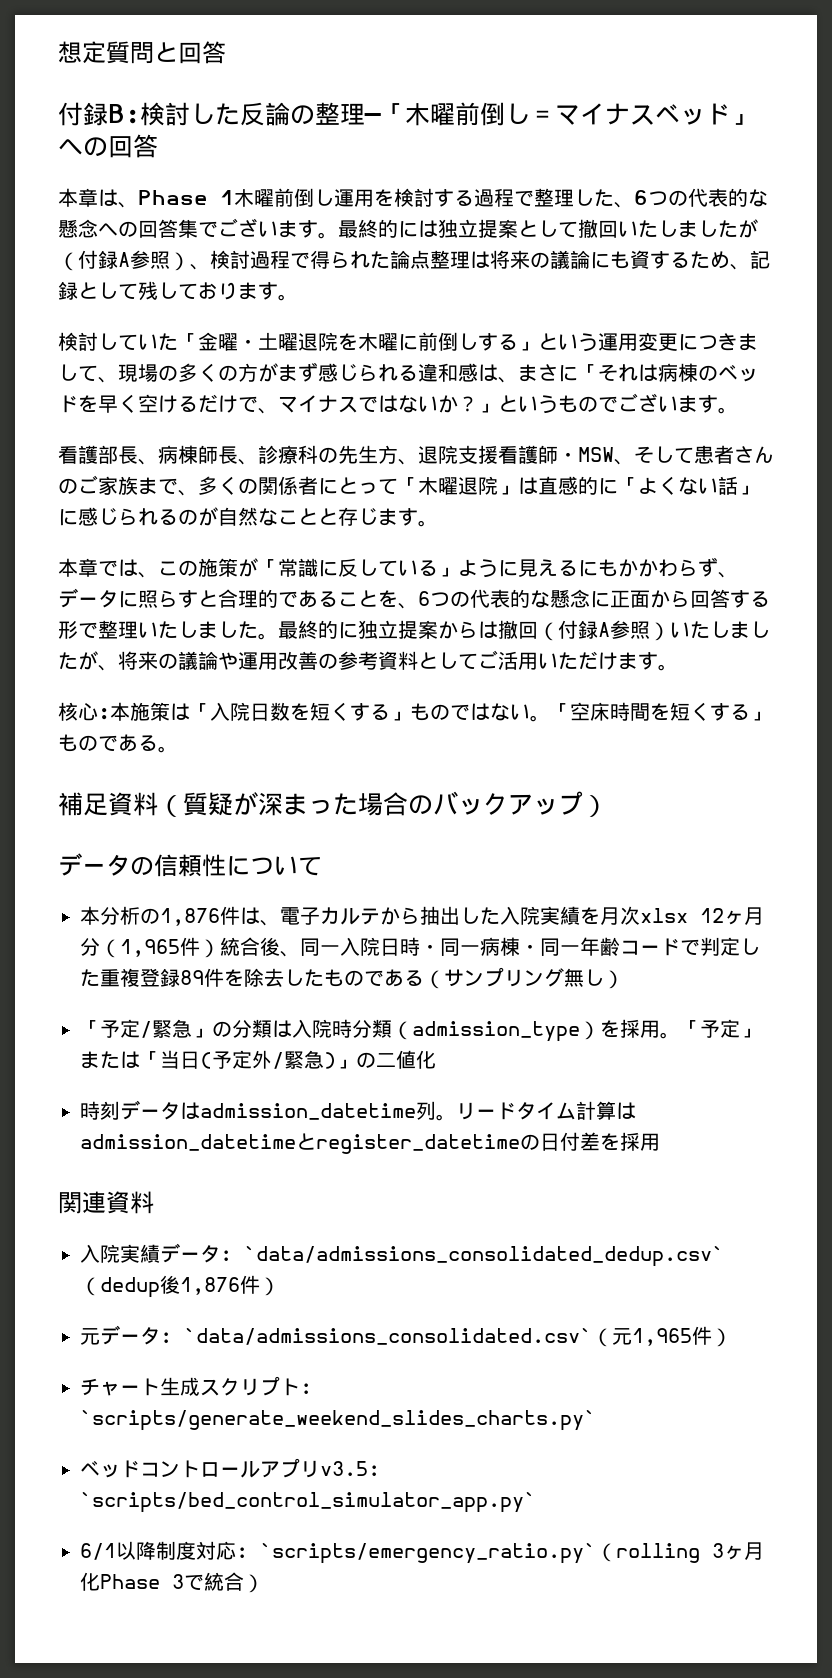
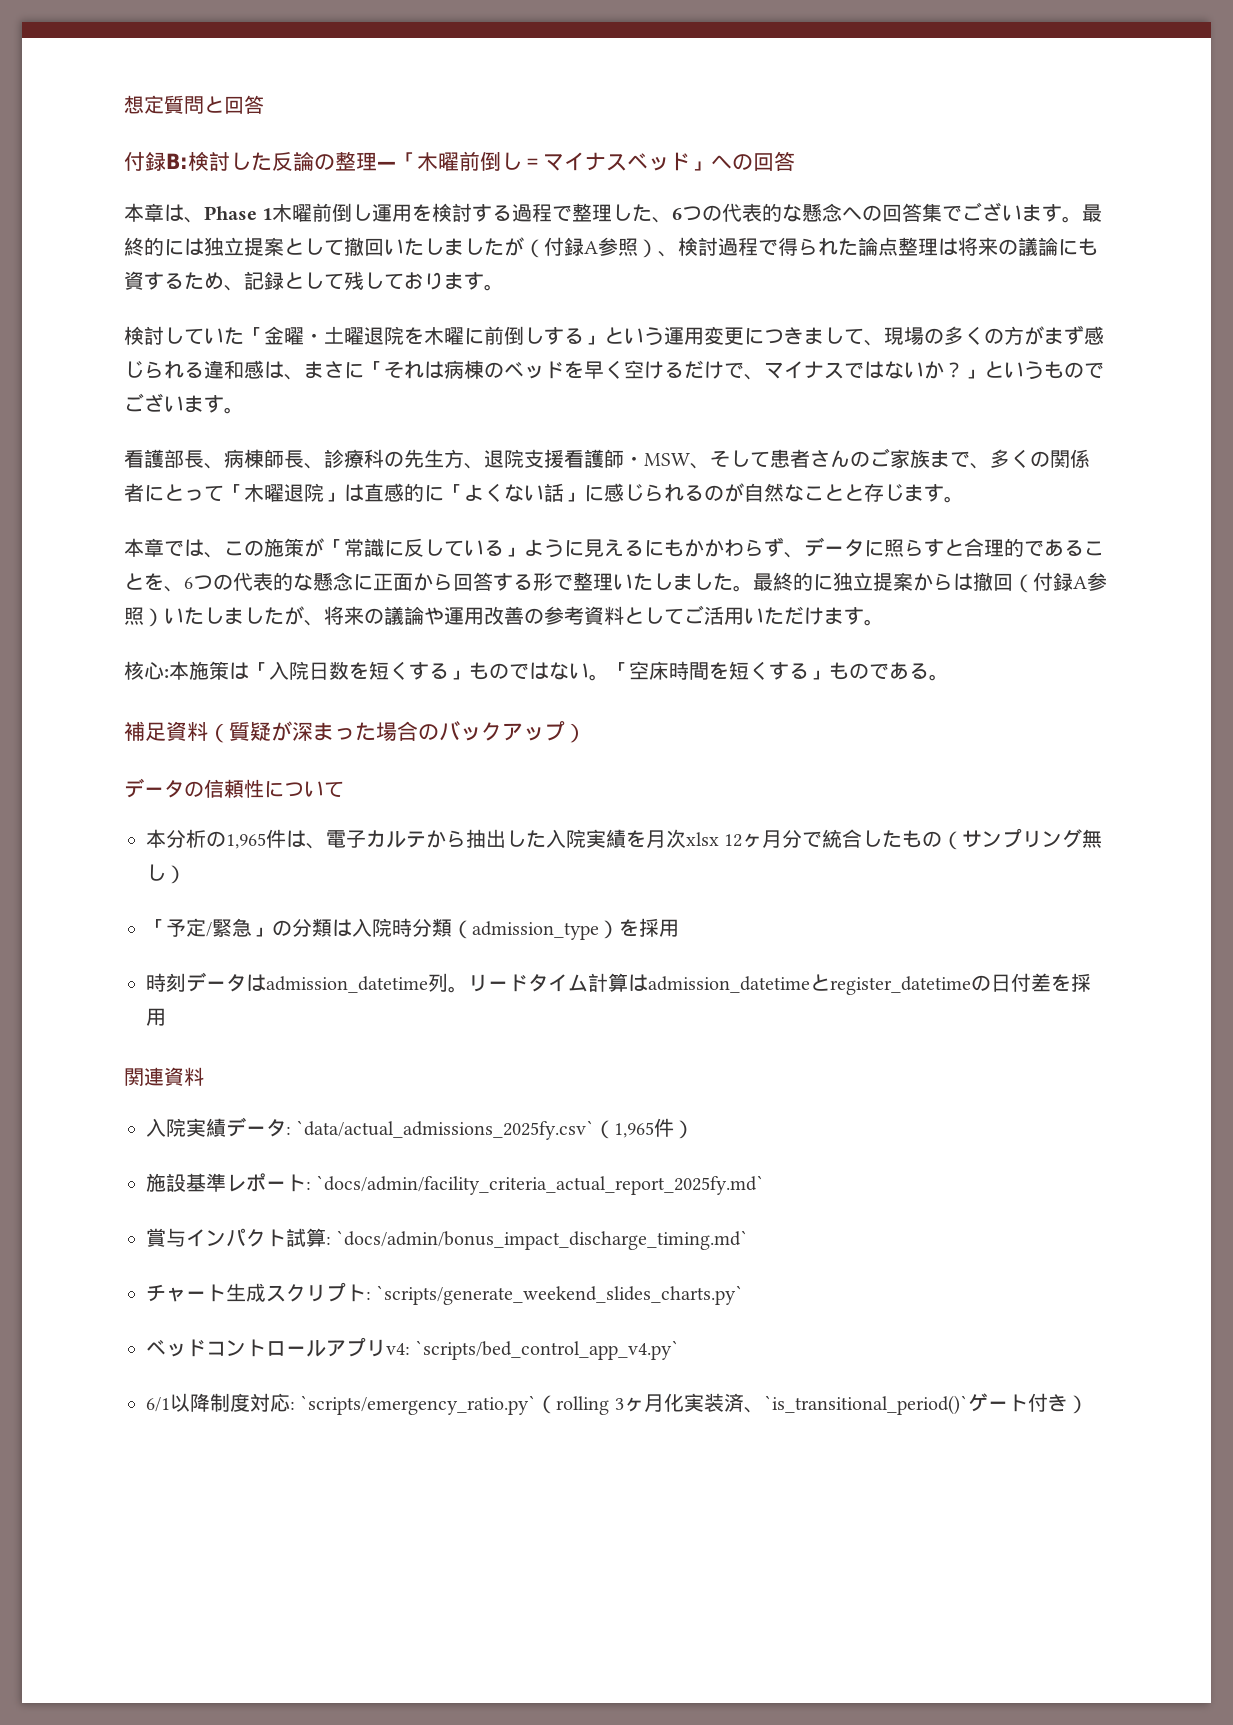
[160,908,220,926] 1,876 -> [226,833,266,849] 1,965
[100,937,760,958] [80,968,284,987] （1,965件）統合後、同一入院日時・同一病棟・同一年齢コードで判定した重複登録89件を除去 -> [802,829,863,848] で統合
[364,969,424,987] である -> (943, 839) none
[660,1019,760,1039] [80,1050,436,1069] 。「予定」または「当日(予定外/緊急)」の二値化 -> (679, 928) none
[244,1246,724,1267] [80,1275,280,1298] [80,1325,732,1347] `data/admissions_consolidated_dedup.csv`（dedup後1,876件） // 元データ: `data/admissions_consolidated.csv`（元1,965件） -> [296,1118,695,1140] [146,1173,765,1195] [146,1228,749,1250] `data/actual_admissions_2025fy.csv`（1,965件） // 施設基準レポート: `docs/admin/facility_criteria_actual_report_2025fy.md` // 賞与インパクト試算: `docs/admin/bonus_impact_discharge_timing.md`
[320,1461,380,1476] [80,1492,536,1513] v3.5: `scripts/bed_control_simulator_app.py` -> [386,1340,680,1360] v4: `scripts/bed_control_app_v4.py`
[100,1572,244,1591] Phase 3で統合 -> [683,1393,1068,1415] 実装済、`is_transitional_period()`ゲート付き

